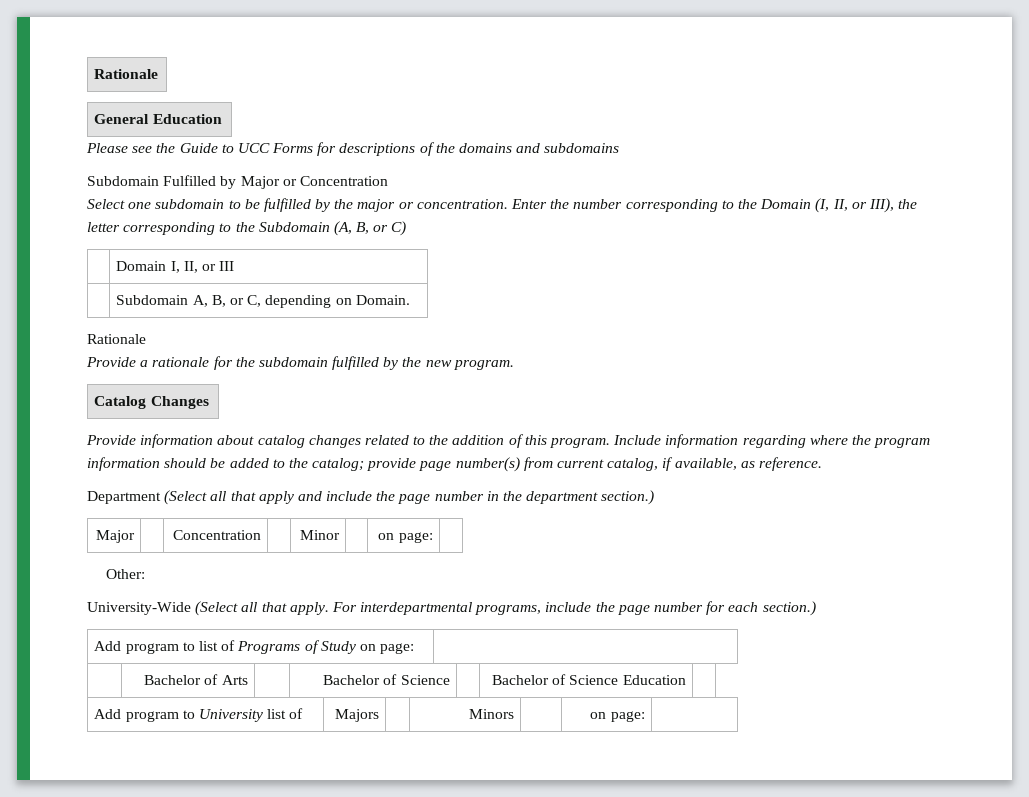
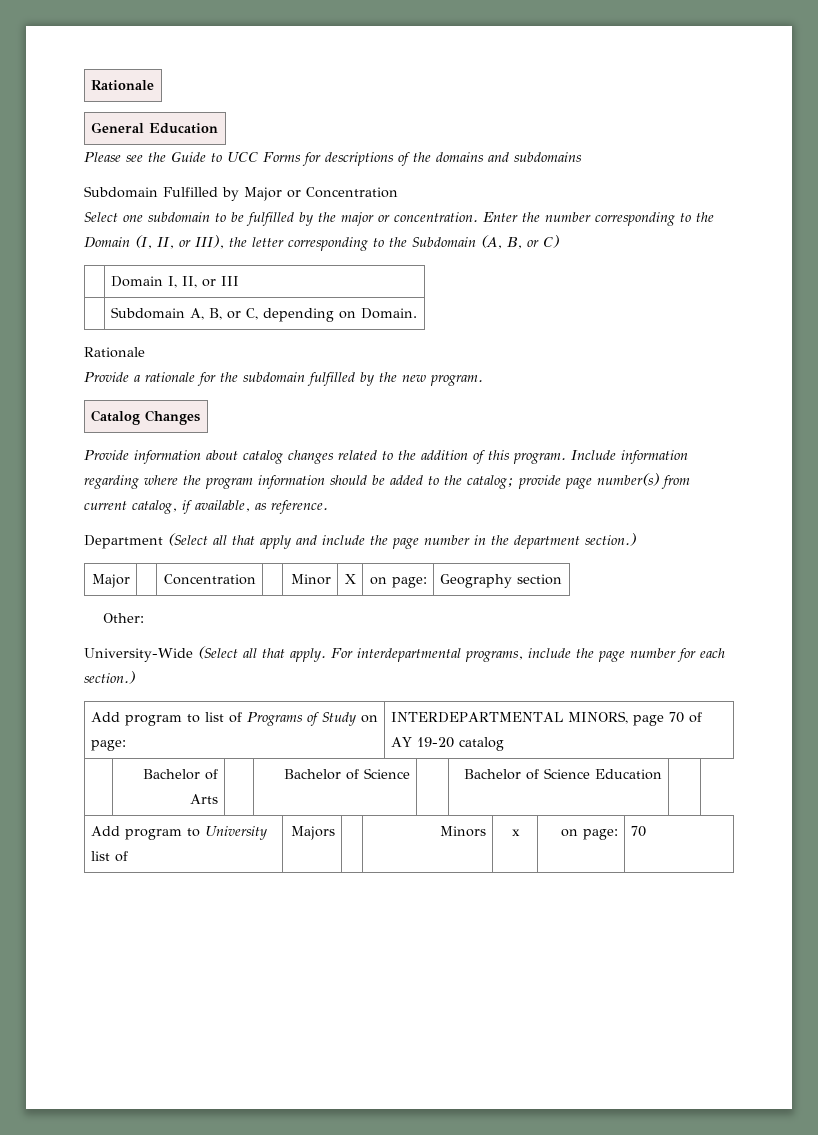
[378,532,433,543] | on page: | -> [344,574,356,584] [370,577,428,588] [439,574,562,588] X | on page: | Geography section
(415, 648) none -> [390,711,702,726] [390,737,504,751] INTERDEPARTMENTAL MINORS, page 70 of AY 19-20 catalog
[590,711,645,722] | on page: | -> [511,829,520,836] [561,829,619,840] [630,826,646,837] x | on page: | 70

